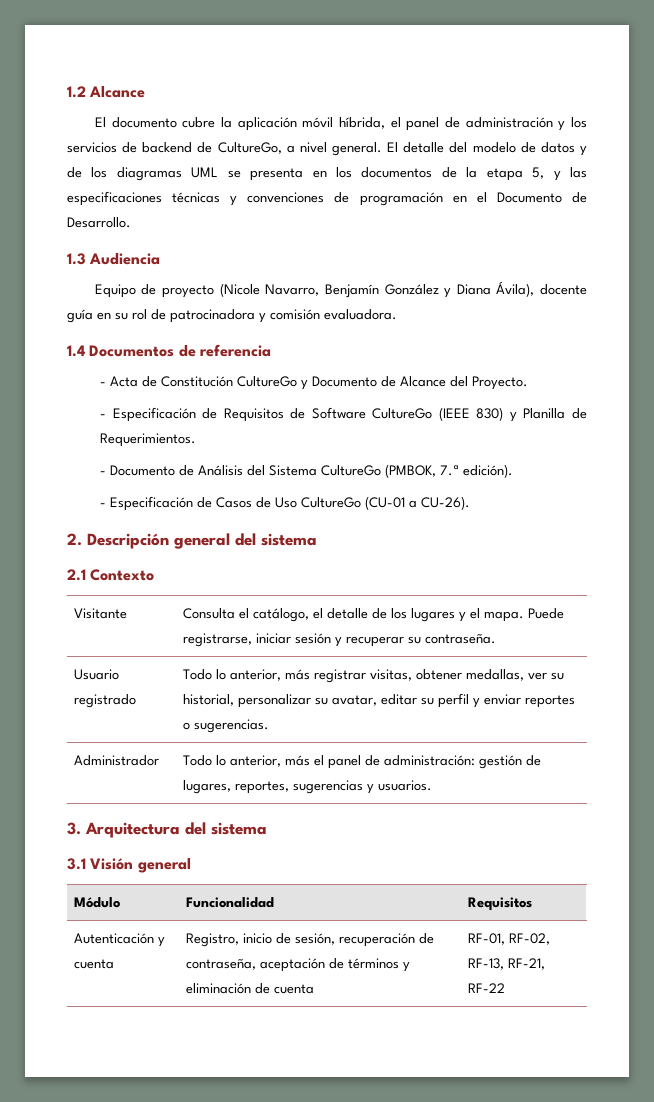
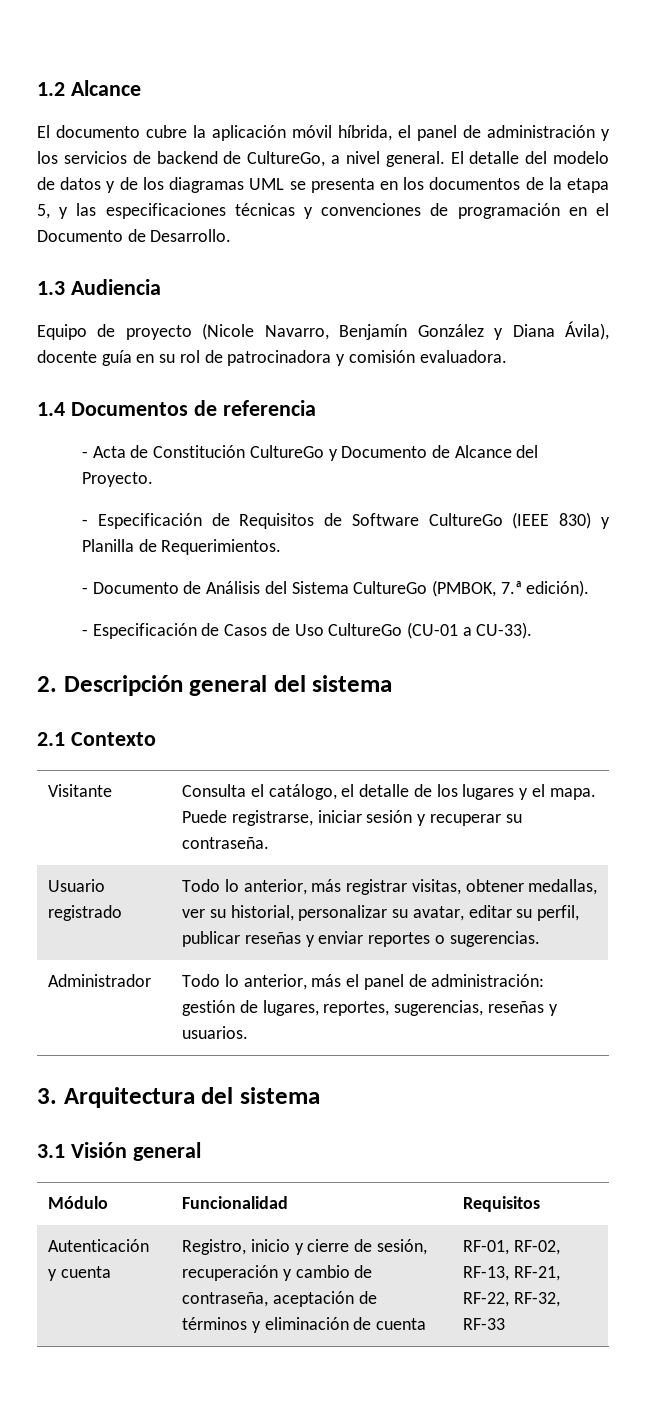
[421,496,471,510] CU-26). -> [476,622,533,639] CU-33).
[438,693,470,708] perfil -> [537,905,580,921] [182,931,302,947] perfil, publicar reseñas
[293,780,364,794] sugerencias -> [394,1000,544,1016] sugerencias, reseñas
(273, 938) none -> [294,1239,350,1255] y cierre
(416, 940) none -> [283,1265,350,1281] y cambio
[468,983,506,993] RF-22 -> [463,1292,561,1307] [463,1318,506,1330] RF-22, RF-32, RF-33

